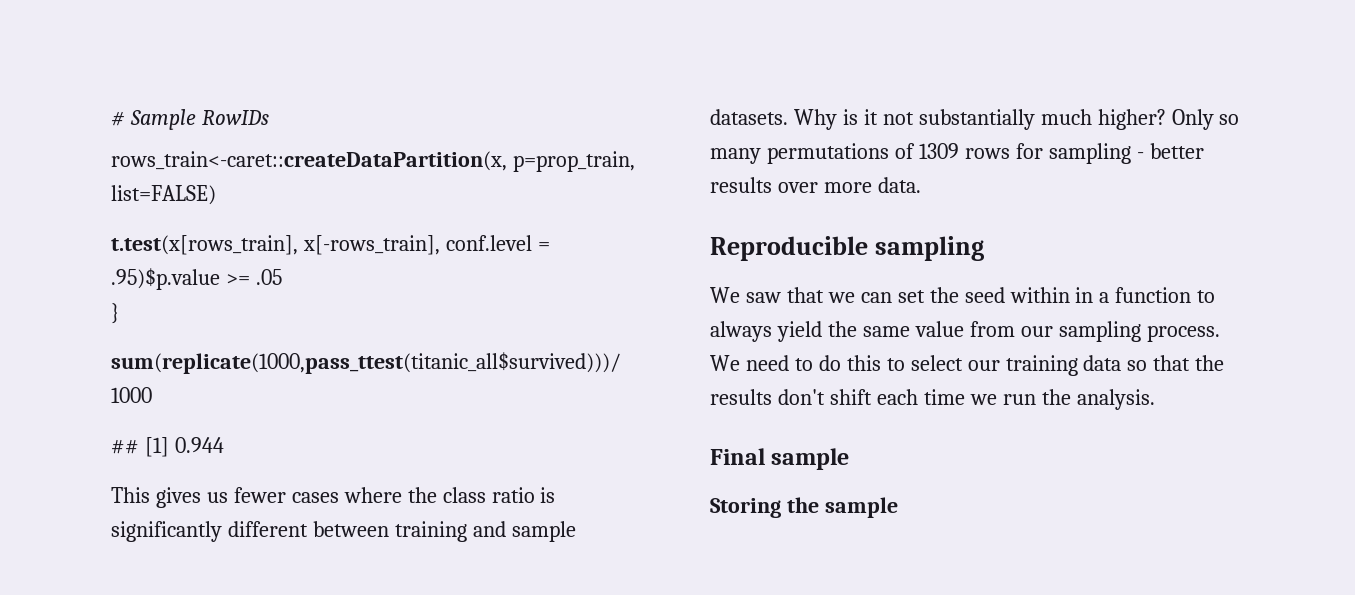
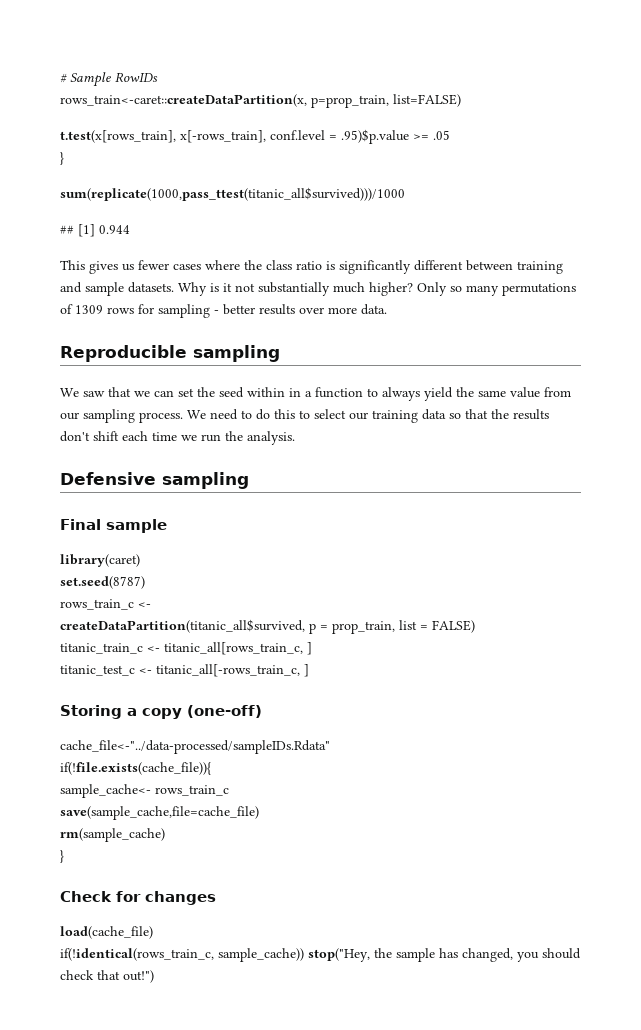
(1155, 399) none -> [60,472,249,489] // Defensive sampling
[710,497,898,518] Storing the sample -> [60,554,140,567] [60,576,145,589] [60,599,151,610] [60,619,475,634] [60,642,312,655] [60,664,309,677] [60,705,262,719] [60,740,330,754] [60,762,211,775] [60,784,229,798] [60,806,259,820] [60,828,165,842] [60,850,64,863] [60,891,216,905] [60,926,153,939] [60,948,581,962] [60,970,154,983] library(caret) // set.seed(8787) // rows_train_c <- // createDataPartition(titanic_all$survived, p = prop_train, list = FALSE) // titanic_train_c <- titanic_all[rows_train_c, ] // titanic_test_c <- titanic_all[-rows_train_c, ] // Storing a copy (one-off) // cache_file<-"../data-processed/sampleIDs.Rdata" // if(!file.exists(cache_file)){ // sample_cache<- rows_train_c // save(sample_cache,file=cache_file) // rm(sample_cache) // } // Check for changes // load(cache_file) // if(!identical(rows_train_c, sample_cache)) stop("Hey, the sample has changed, you should check that out!")

